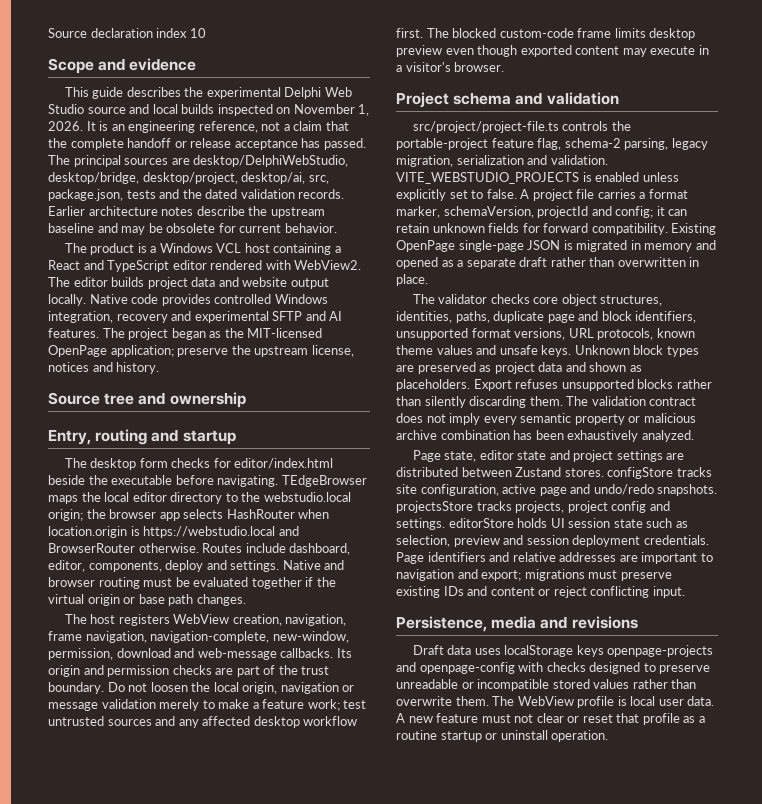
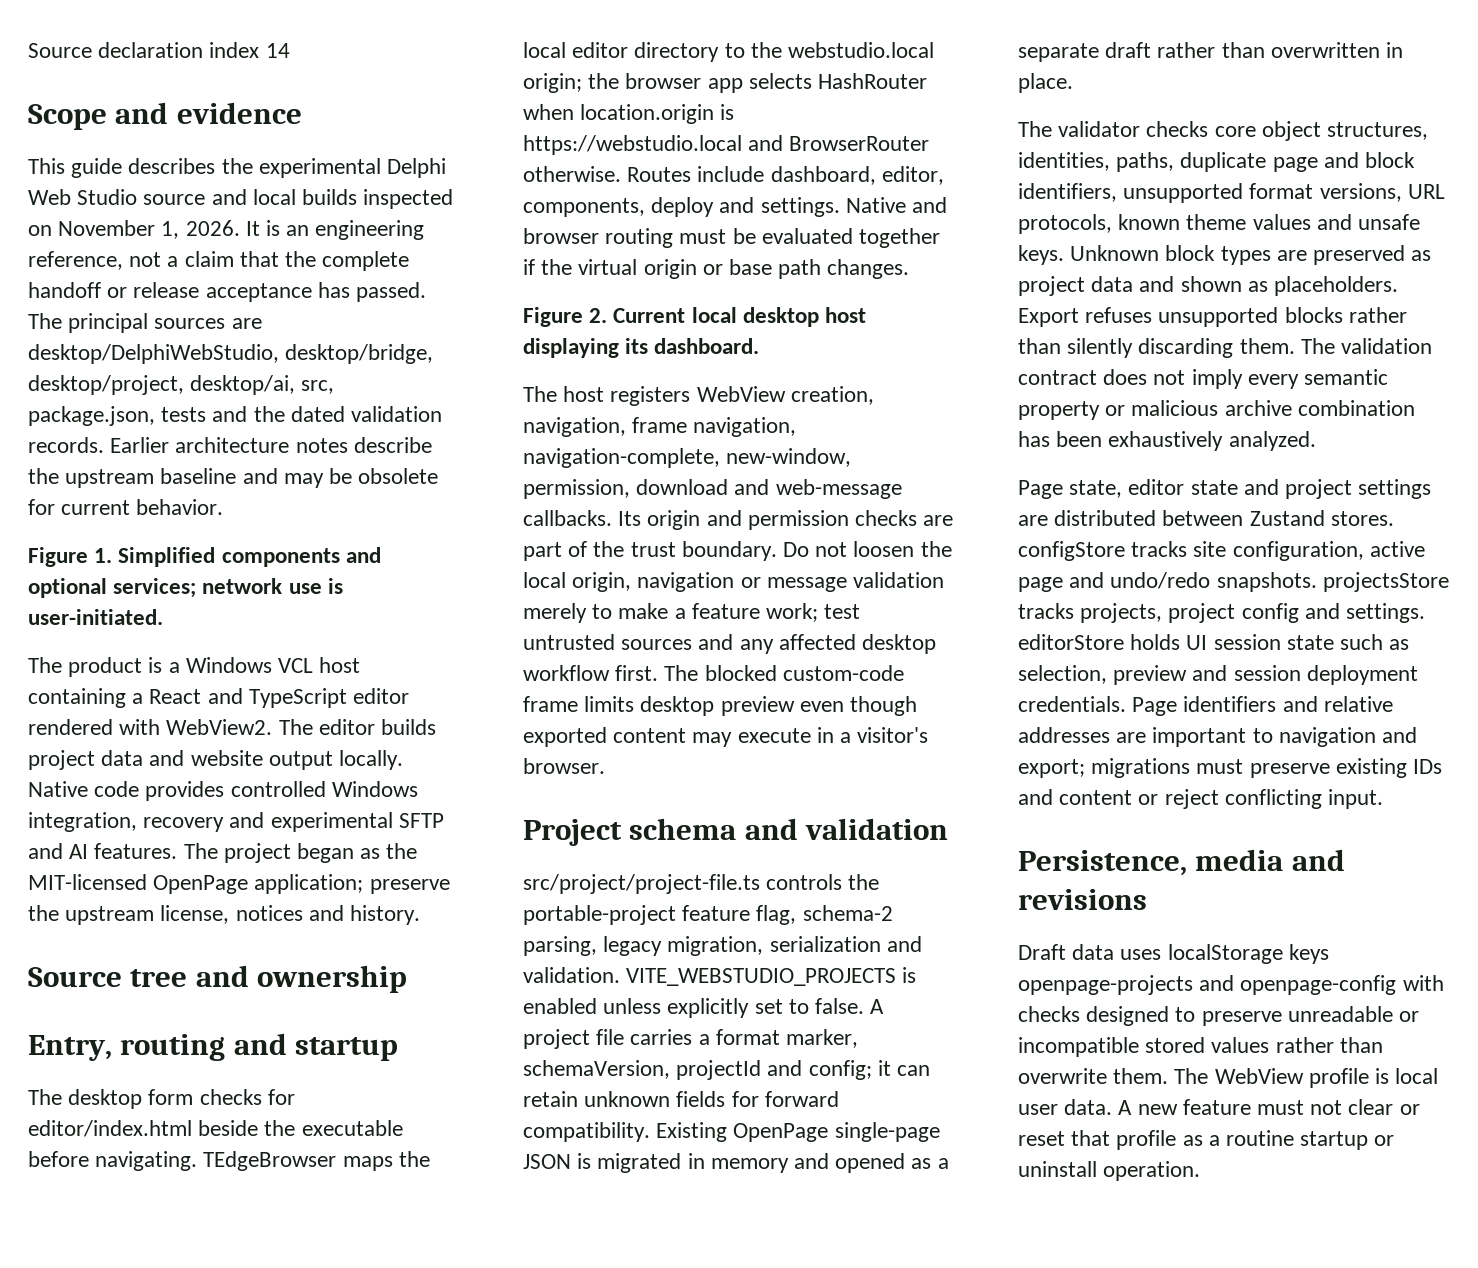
[189,28,206,38] 10 -> [265,43,290,58] 14
(337, 228) none -> [28,547,381,567] [28,578,343,598] [28,609,163,625] // Figure 1. Simplified components and optional services; network use is user-initiated.
(246, 600) none -> [523,307,867,327] [523,338,760,358] // Figure 2. Current local desktop host displaying its dashboard.

